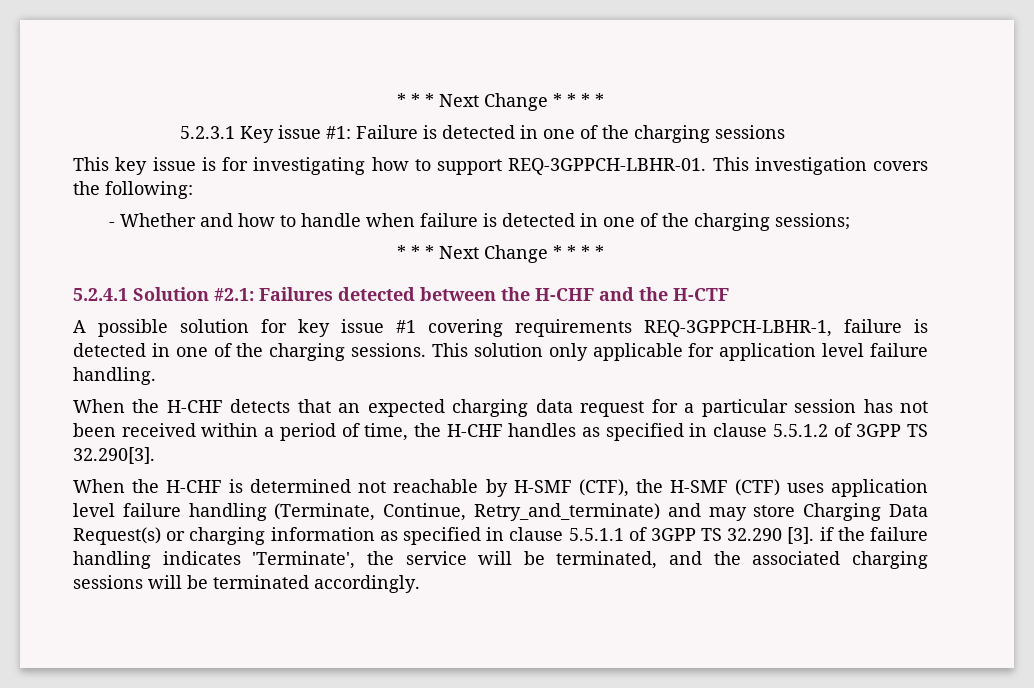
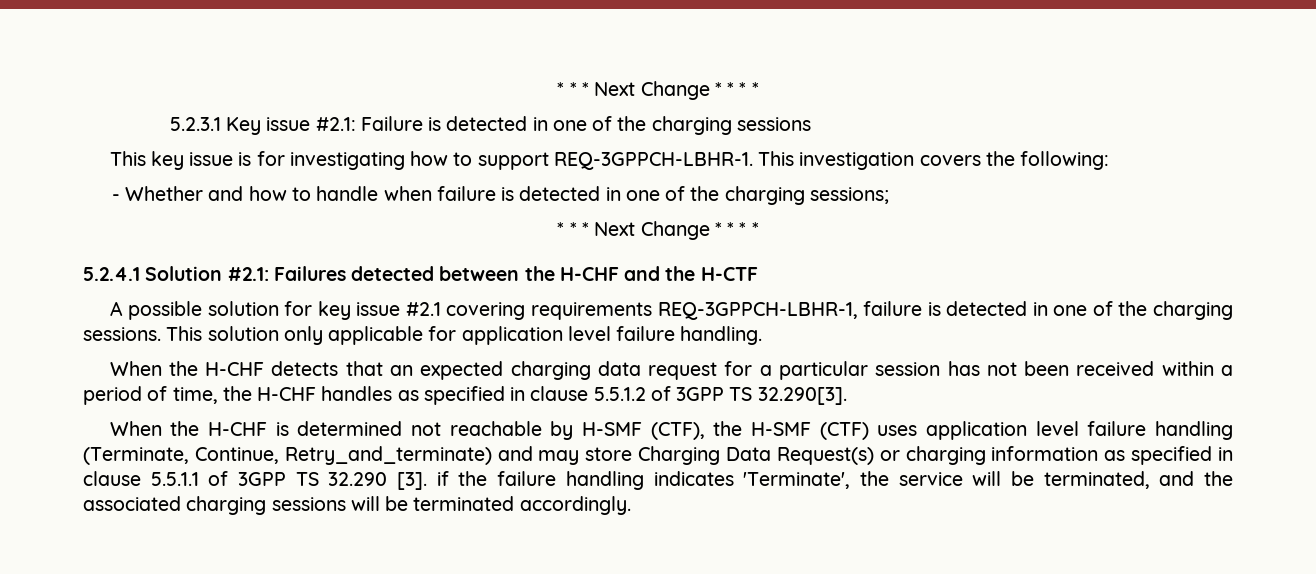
[325,126,351,139] #1: -> [315,117,356,131] #2.1:
[508,158,707,175] REQ-3GPPCH-LBHR-01. -> [553,152,753,170] REQ-3GPPCH-LBHR-1.
[396,320,416,333] #1 -> [405,302,441,316] #2.1

